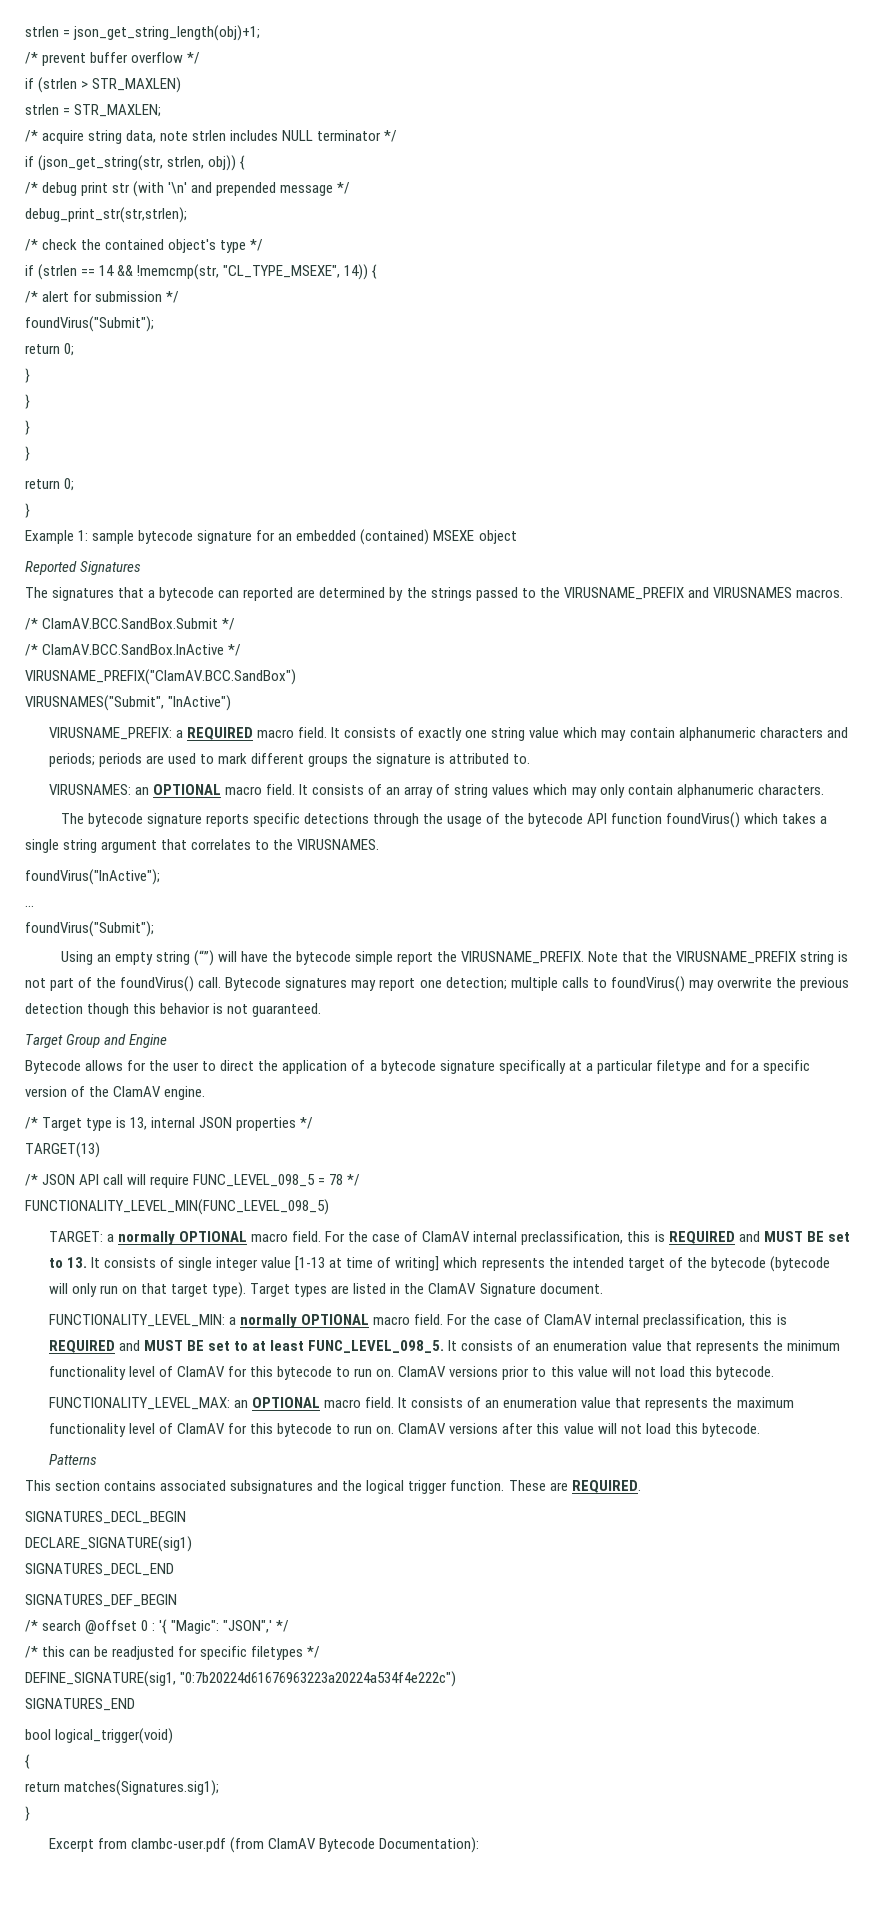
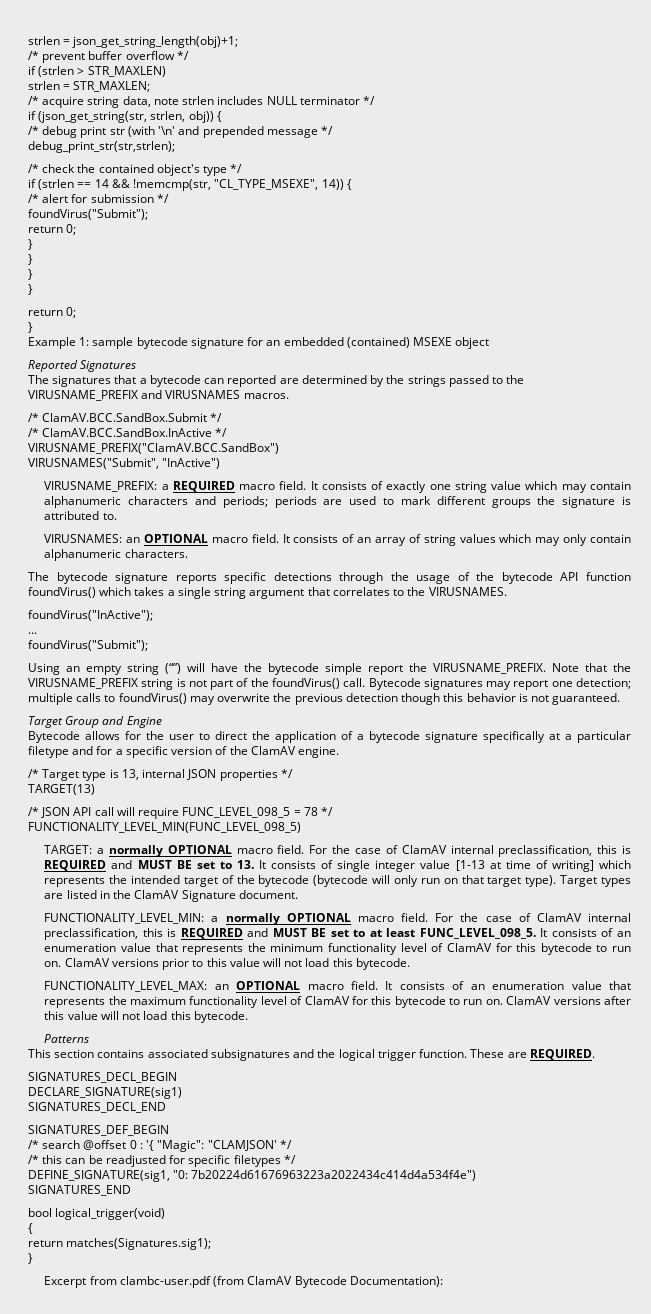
[223,1620,273,1633] "JSON",' -> [207,1140,277,1151] "CLAMJSON'
[180,1671,457,1687] "0:7b20224d61676963223a20224a534f4e222c") -> [173,1170,477,1181] "0: 7b20224d61676963223a2022434c414d4a534f4e")

